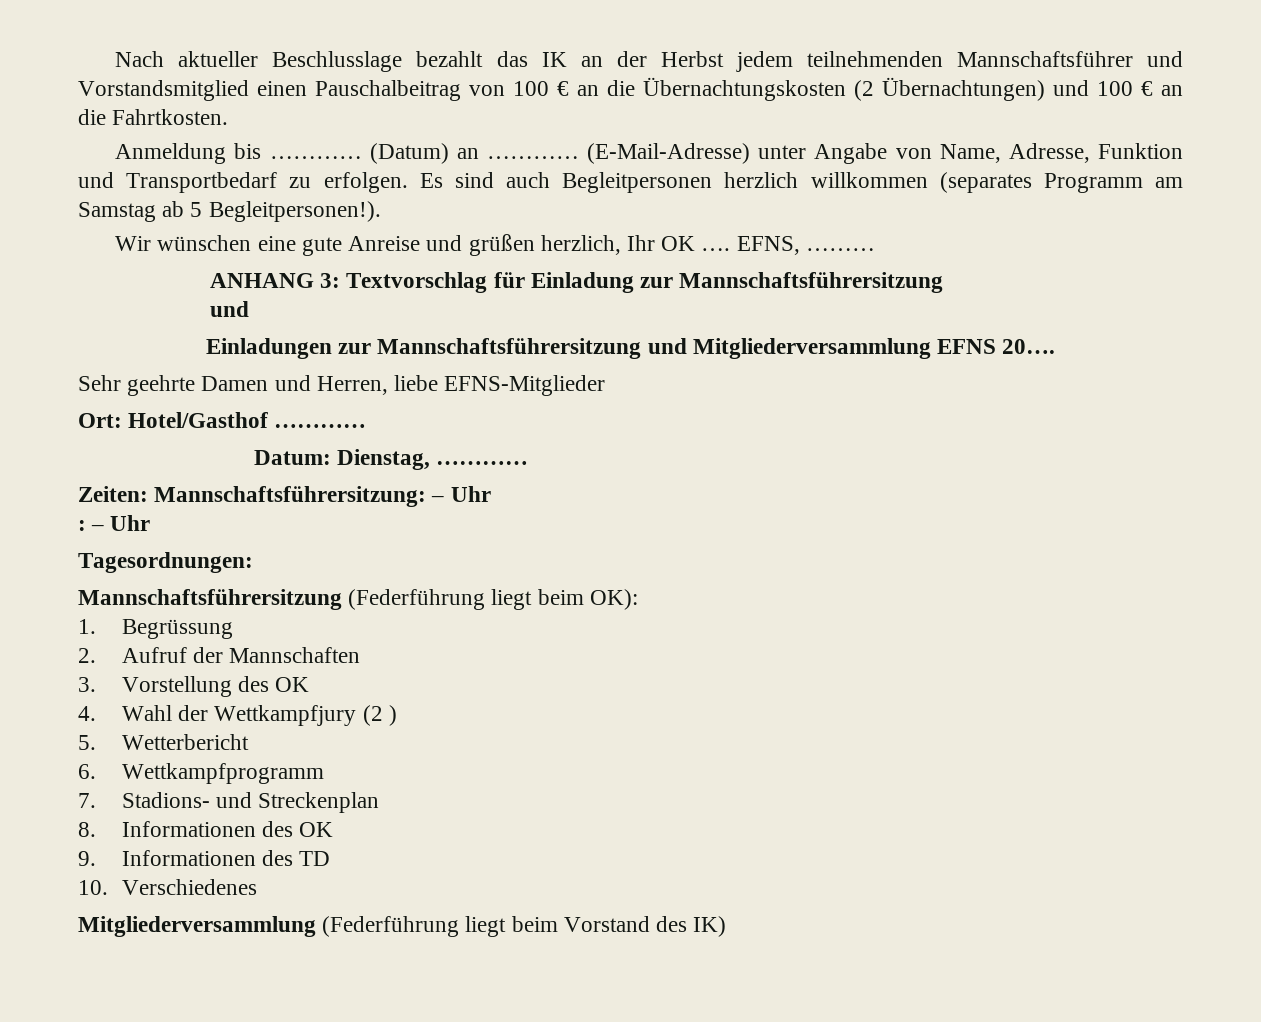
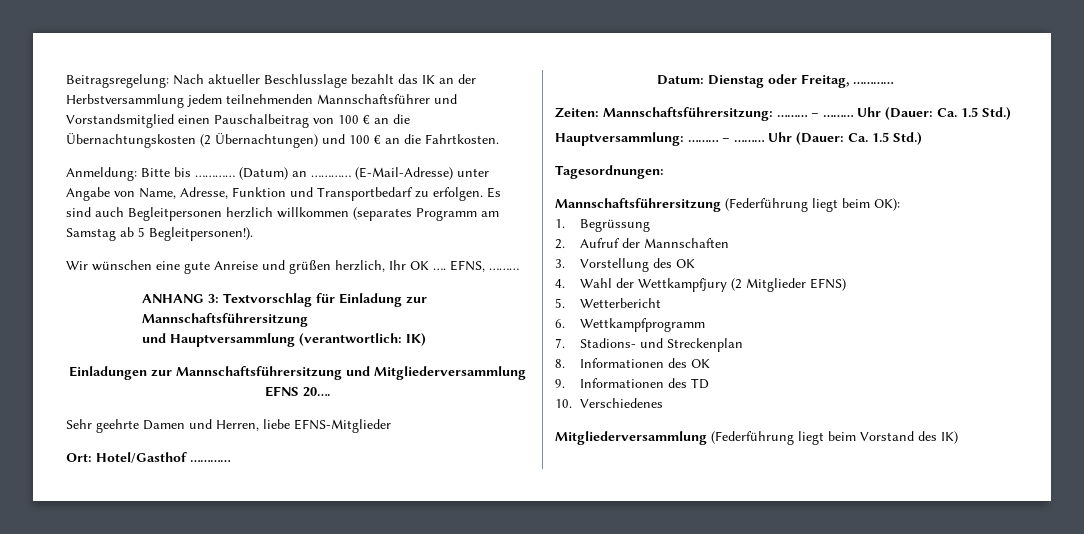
(115, 59) none -> [66,74,169,88] Beitragsregelung:
[660,51,724,67] Herbst -> [66,94,184,108] Herbstversammlung
[115,143,227,164] Anmeldung -> [66,167,170,181] Anmeldung: Bitte
(249, 309) none -> [170,333,427,347] Hauptversammlung (verantwortlich: IK)
[337,449,431,470] Dienstag, -> [707,74,849,88] Dienstag oder Freitag,
[431,486,491,502] [78,515,151,531] – Uhr // : – Uhr -> [777,107,1011,120] [555,132,922,146] ……… – ……… Uhr (Dauer: Ca. 1.5 Std.) // Hauptversammlung: ……… – ……… Uhr (Dauer: Ca. 1.5 Std.)
[388,705,397,726] ) -> [746,278,847,292] Mitglieder EFNS)

